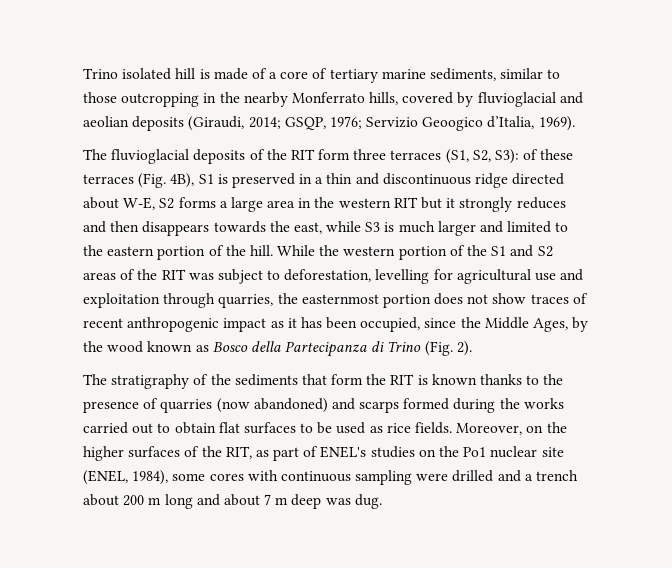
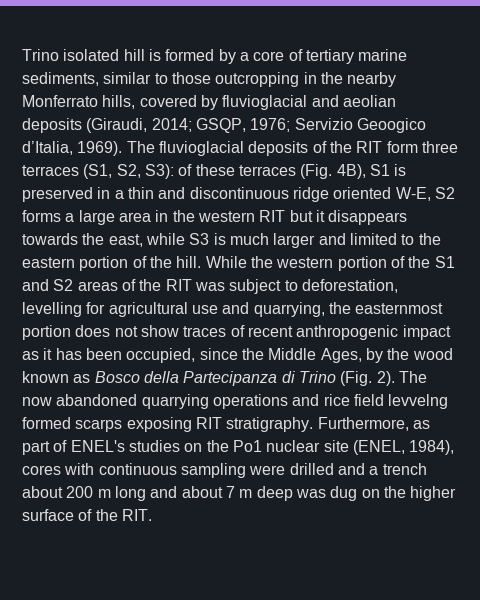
[213,68,267,80] made of -> [165,49,236,64] formed by
(575, 123) // -> (123, 148) none
[512,173,565,185] [83,197,119,209] directed about -> [333,187,392,199] oriented
[459,197,566,212] [83,221,140,233] strongly reduces and then -> (325, 216) none
[83,293,274,308] exploitation through quarries, -> [253,302,325,317] quarrying,
[83,374,564,389] [83,398,564,413] [83,422,567,435] [83,446,252,461] // The stratigraphy of the sediments that form the RIT is known thanks to the presence of quarries (now abandoned) and scarps formed during the works carried out to obtain flat surfaces to be used as rice fields. Moreover, on the higher surfaces of the RIT, -> [398,371,427,383] [22,394,449,409] [22,417,409,432] The now abandoned quarrying operations and rice field levvelng formed scarps exposing RIT stratigraphy. Furthermore,
[172,473,206,481] some -> (455, 447) none
[354,494,382,509] dug. -> [330,486,457,501] [22,509,152,521] dug on the higher surface of the RIT.

